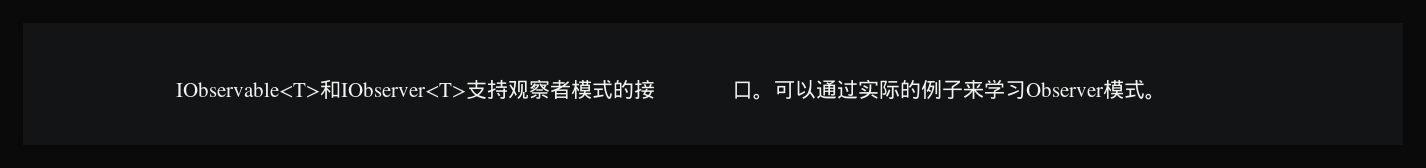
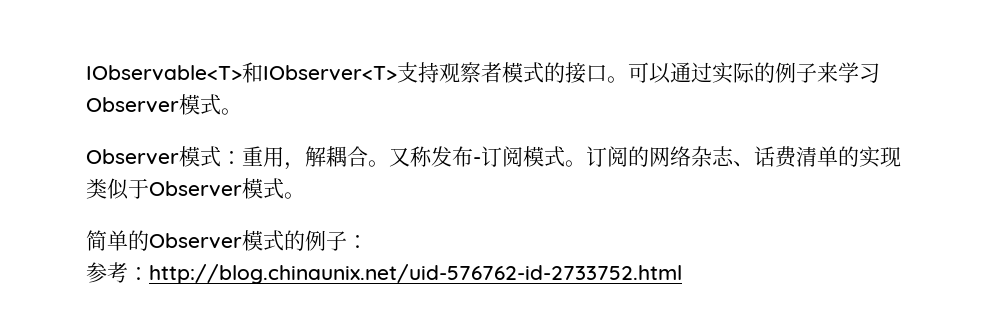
(1166, 96) none -> [86,146,901,170] [86,178,305,200] [86,230,368,251] [86,262,682,284] // Observer模式：重用，解耦合。又称发布-订阅模式。订阅的网络杂志、话费清单的实现类似于Observer模式。 // 简单的Observer模式的例子： // 参考：http://blog.chinaunix.net/uid-576762-id-2733752.html

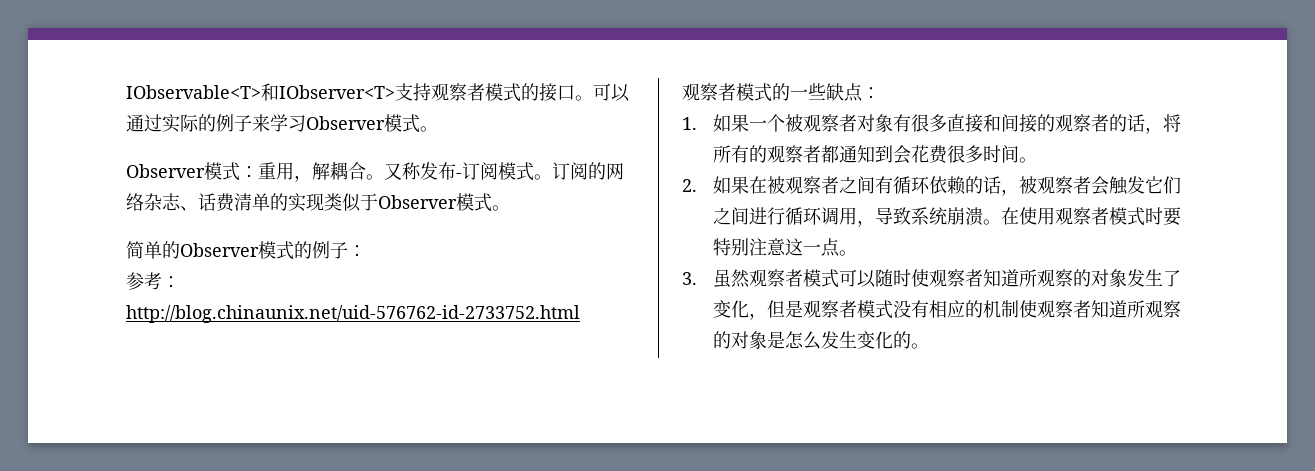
(682, 274) none -> [682,83,880,102] [682,114,1181,134] [712,145,1037,164] [682,176,1181,196] [712,207,1181,227] [712,238,857,257] [682,269,1181,288] [712,300,1181,320] [712,331,929,350] // 观察者模式的一些缺点： // 1.如果一个被观察者对象有很多直接和间接的观察者的话，将所有的观察者都通知到会花费很多时间。 // 2.如果在被观察者之间有循环依赖的话，被观察者会触发它们之间进行循环调用，导致系统崩溃。在使用观察者模式时要特别注意这一点。 // 3.虽然观察者模式可以随时使观察者知道所观察的对象发生了变化，但是观察者模式没有相应的机制使观察者知道所观察的对象是怎么发生变化的。

